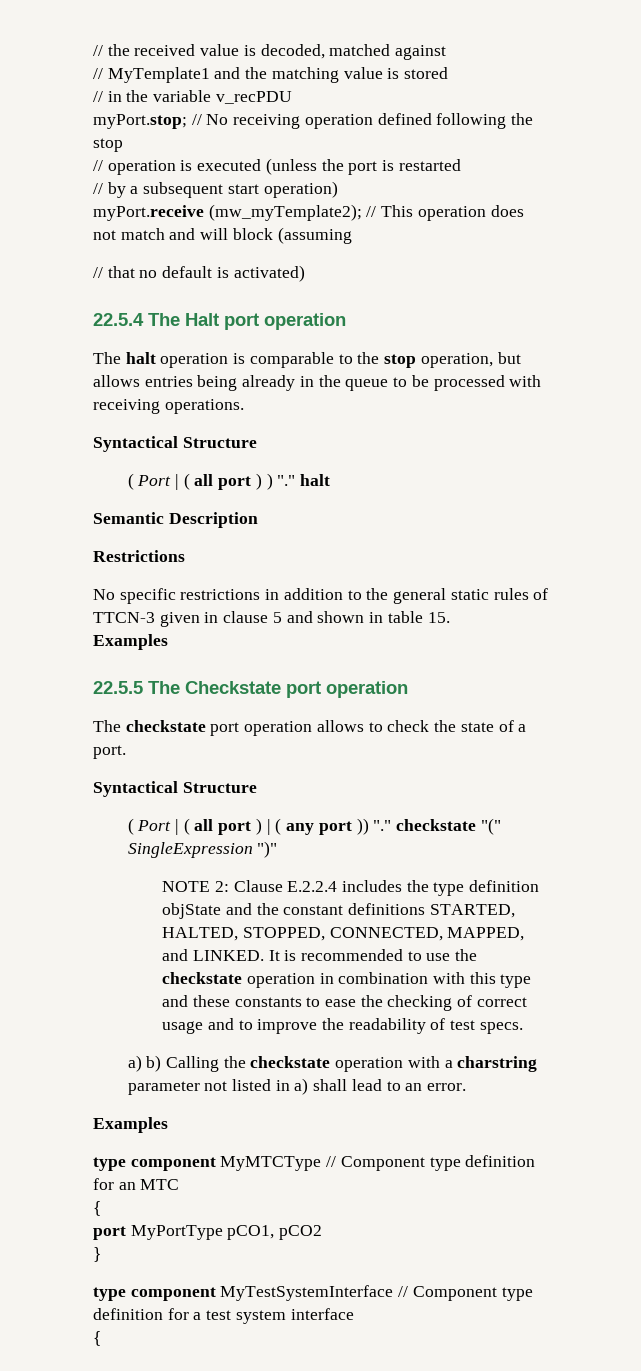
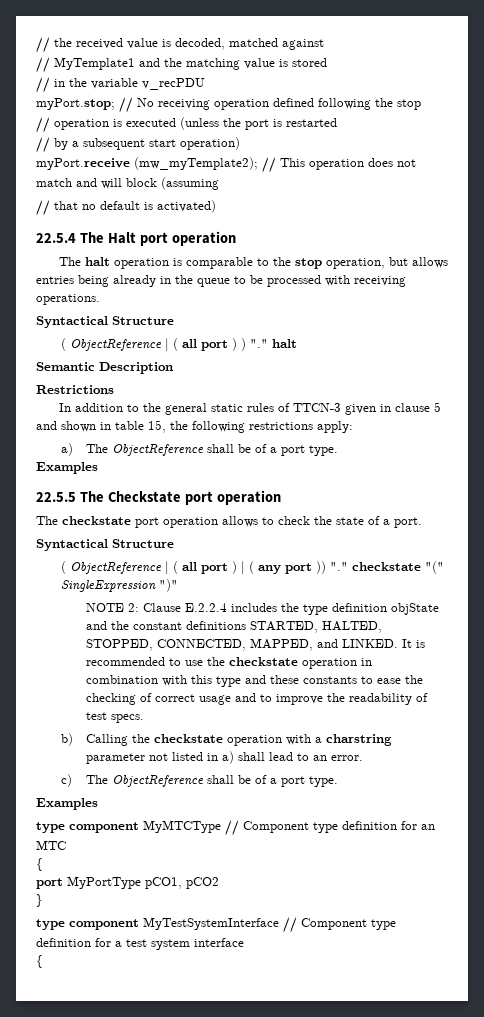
[137,475,172,486] Port -> [70,339,163,351] ObjectReference
[93,588,280,604] No specific restrictions in -> [58,403,71,412] In
[427,612,450,623] 15. -> [148,420,353,433] [61,443,339,456] 15, the following restrictions apply: // a) The ObjectReference shall be of a port type.
[137,820,172,831] Port -> [70,562,163,574] ObjectReference
[127,1055,142,1072] a) -> (145, 718) none
(467, 1087) none -> [61,774,339,787] // c) The ObjectReference shall be of a port type.

